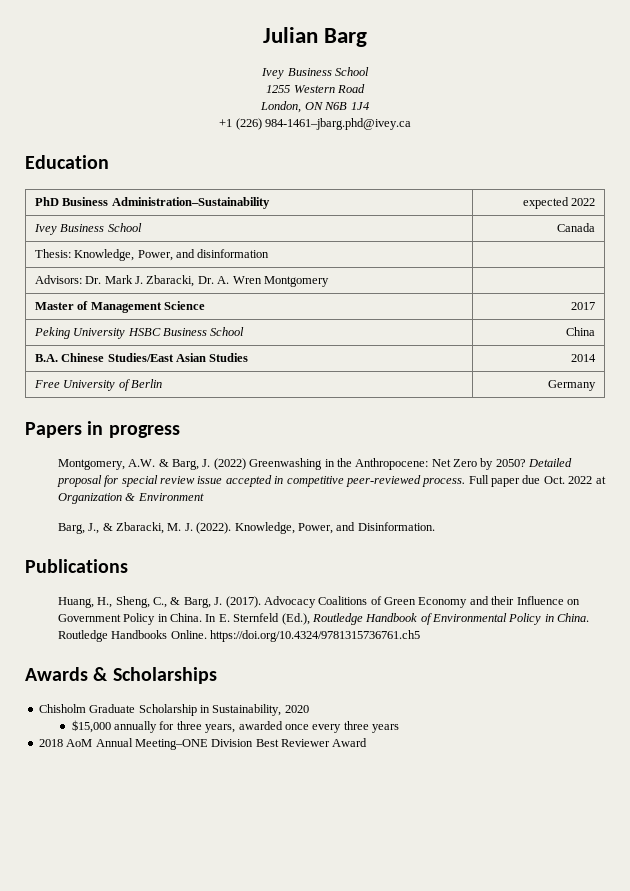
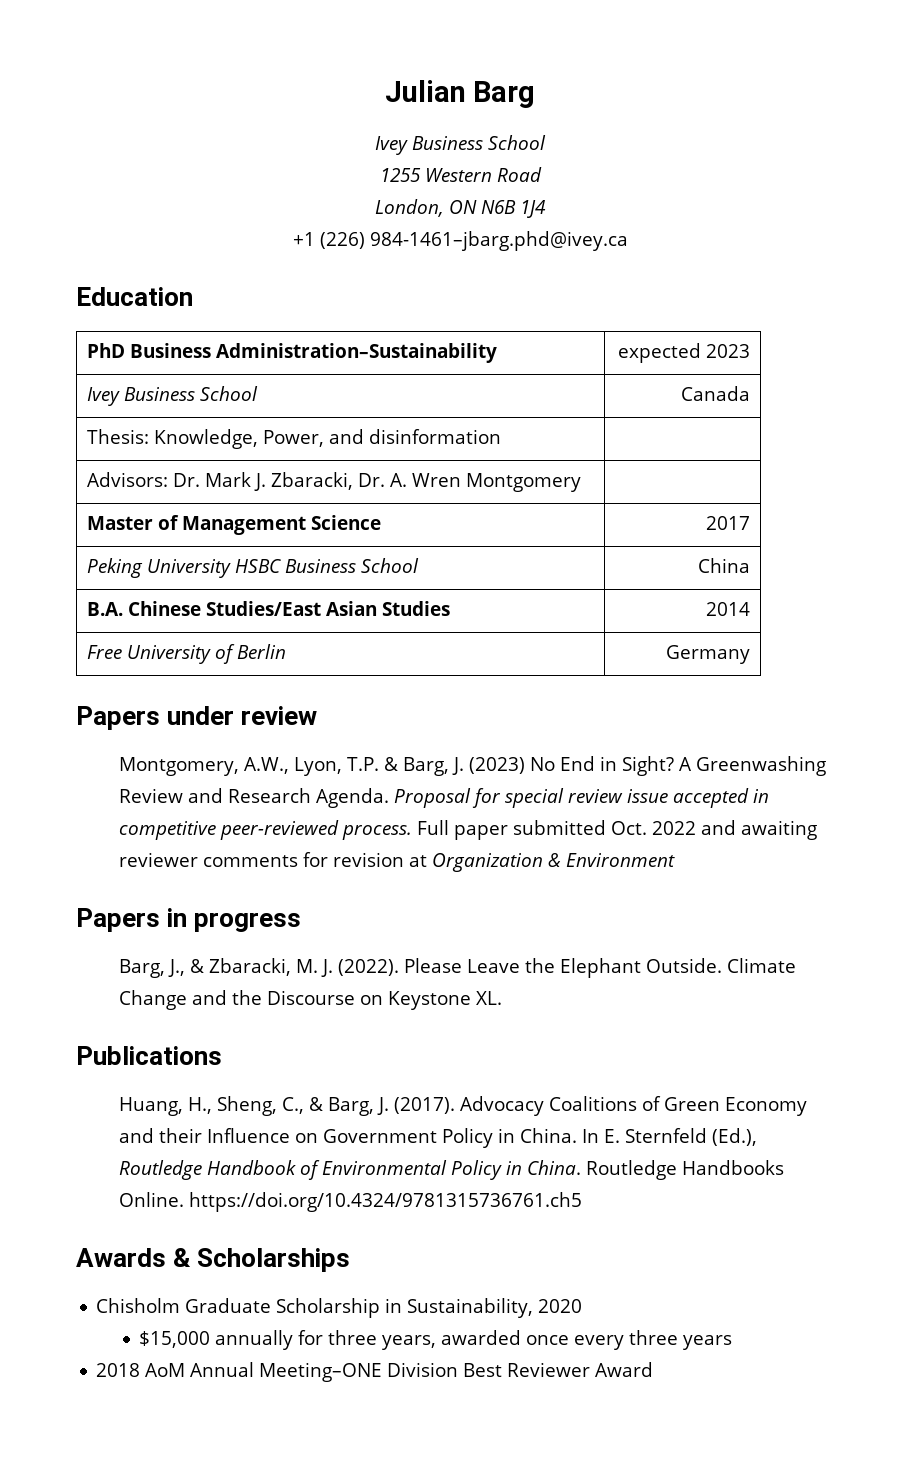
[571,198,596,206] 2022 -> [706,344,751,358] 2023
[87,421,180,438] in progress -> [167,706,318,725] under review
[128,458,573,470] [56,475,102,487] A.W. & Barg, J. (2022) Greenwashing in the Anthropocene: Net Zero by 2050? Detailed proposal -> [243,756,826,776] [118,788,471,808] A.W., Lyon, T.P. & Barg, J. (2023) No End in Sight? A Greenwashing Review and Research Agenda. Proposal
[522,475,541,484] due -> [512,820,606,835] submitted
(593, 480) none -> [700,820,817,840] [118,852,404,867] and awaiting reviewer comments for revision
(204, 497) none -> [76,908,302,932] // Papers in progress
[234,522,435,534] Knowledge, Power, and Disinformation. -> [403,958,796,978] [118,990,502,1010] Please Leave the Elephant Outside. Climate Change and the Discourse on Keystone XL.

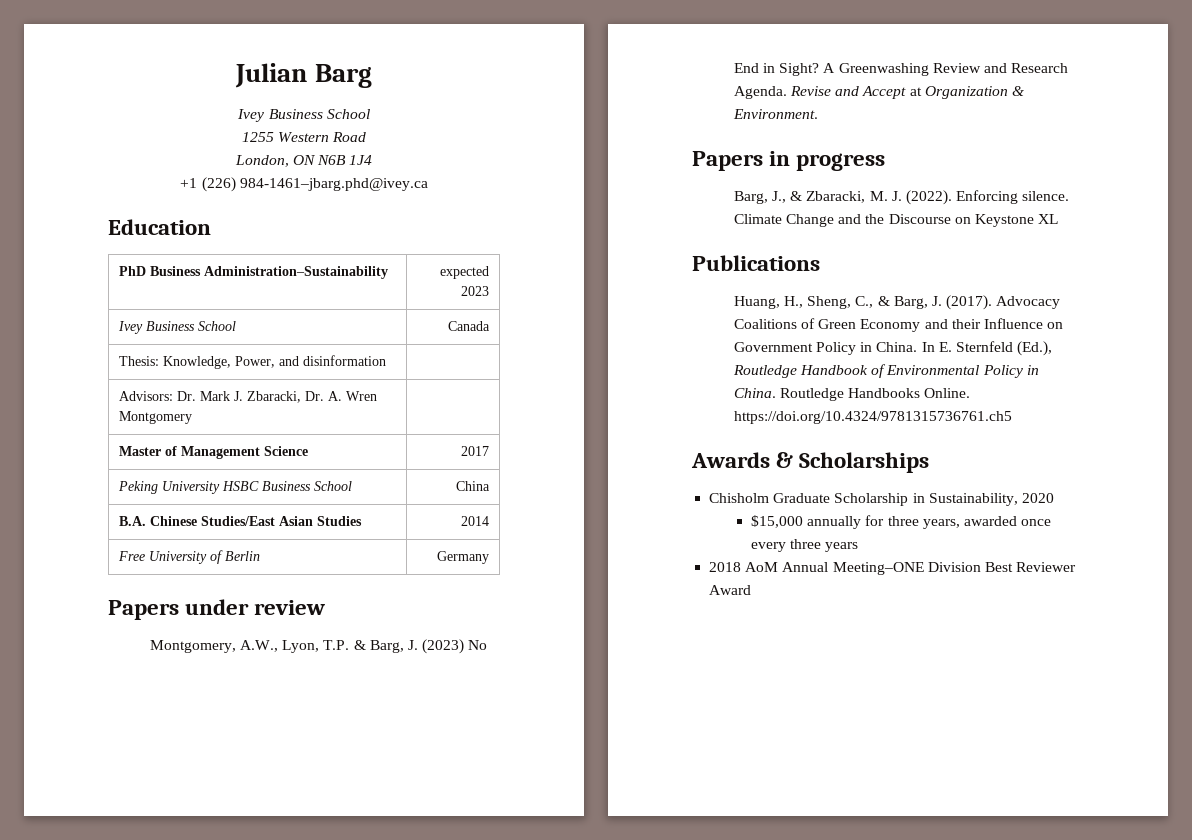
[393,788,769,808] [118,820,817,840] [118,852,404,867] Proposal for special review issue accepted in competitive peer-reviewed process. Full paper submitted Oct. 2022 and awaiting reviewer comments for revision -> [790,86,907,99] Revise and Accept
[565,853,675,867] Environment -> [732,109,818,119] Environment.
[403,958,722,978] Please Leave the Elephant Outside. -> [956,190,1070,204] Enforcing silence.
[475,991,502,1005] XL. -> [1038,214,1059,224] XL

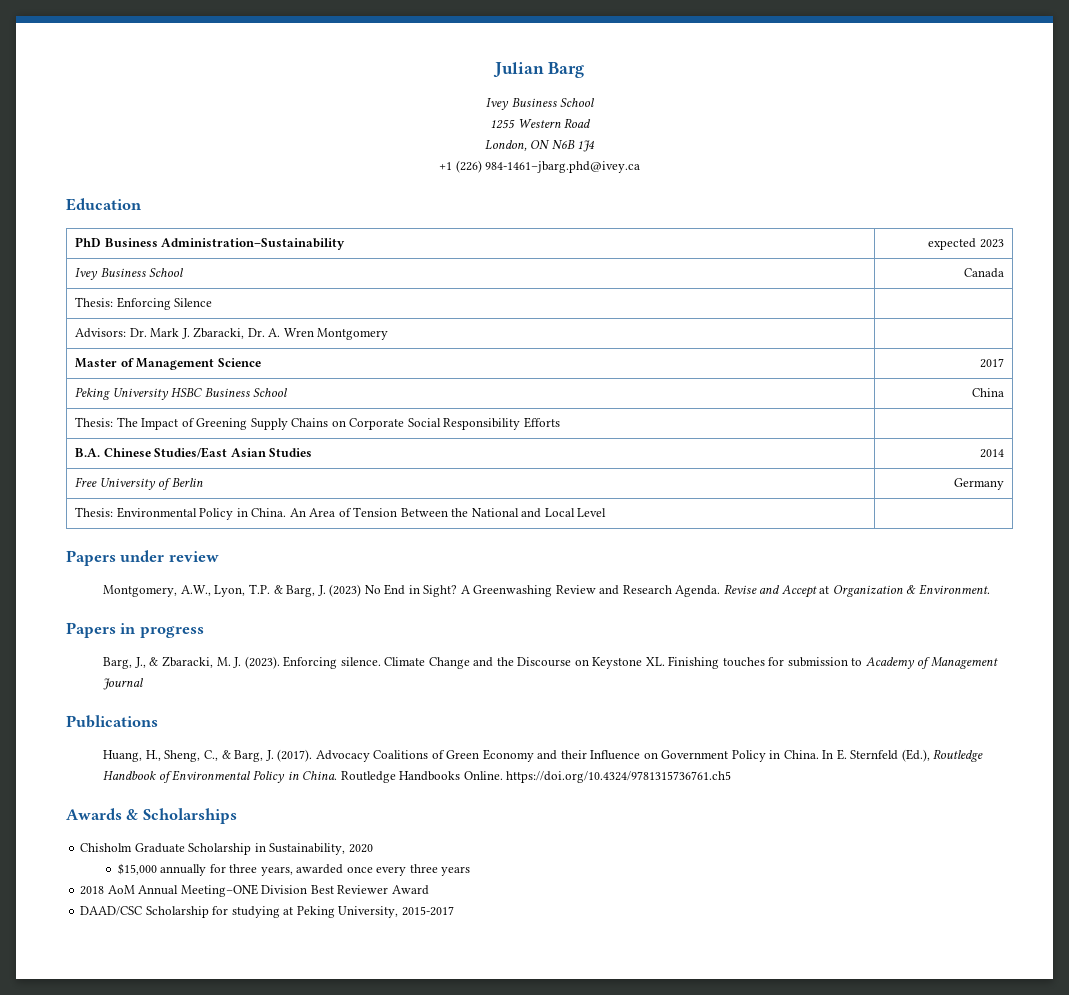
[162,355,386,369] Knowledge, Power, and disinformation -> [116,297,213,310] Enforcing Silence
(491, 486) none -> [75,417,560,430] // Thesis: The Impact of Greening Supply Chains on Corporate Social Responsibility Efforts |
(490, 557) none -> [75,507,607,520] // Thesis: Environmental Policy in China. An Area of Tension Between the National and Local Level |
[906,190,953,205] (2022). -> [244,656,280,669] (2023).
[1038,214,1059,224] XL -> [645,656,998,669] [103,678,145,690] XL. Finishing touches for submission to Academy of Management Journal
(752, 590) none -> [80,906,454,918] // DAAD/CSC Scholarship for studying at Peking University, 2015-2017

